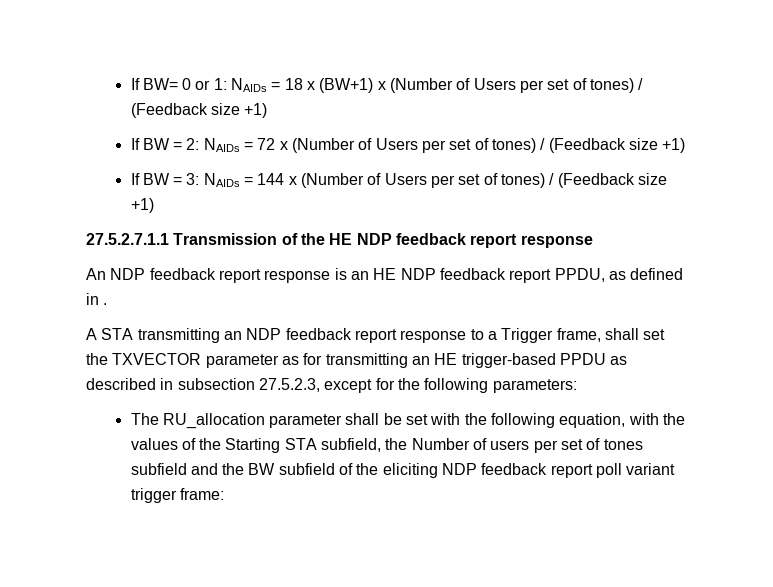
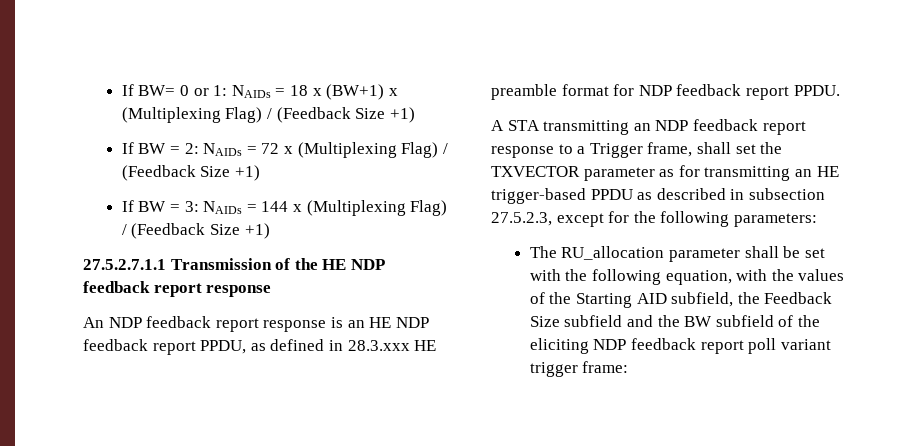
[390,78,644,93] [130,103,240,118] (Number of Users per set of tones) / (Feedback size -> [121,107,386,123] (Multiplexing Flag) / (Feedback Size
[292,138,658,153] (Number of Users per set of tones) / (Feedback size -> [297,142,448,158] [121,165,231,181] (Multiplexing Flag) / (Feedback Size
[301,173,667,188] (Number of Users per set of tones) / (Feedback size -> [306,200,448,216] [121,223,241,239] (Multiplexing Flag) / (Feedback Size
[103,303,108,305] . -> [347,340,437,351] [491,84,840,100] 28.3.xxx HE preamble format for NDP feedback report PPDU.
[284,438,317,450] STA -> [636,293,667,304] AID
[411,438,643,453] Number of users per set of tones -> [764,292,833,304] [529,316,560,327] Feedback Size

